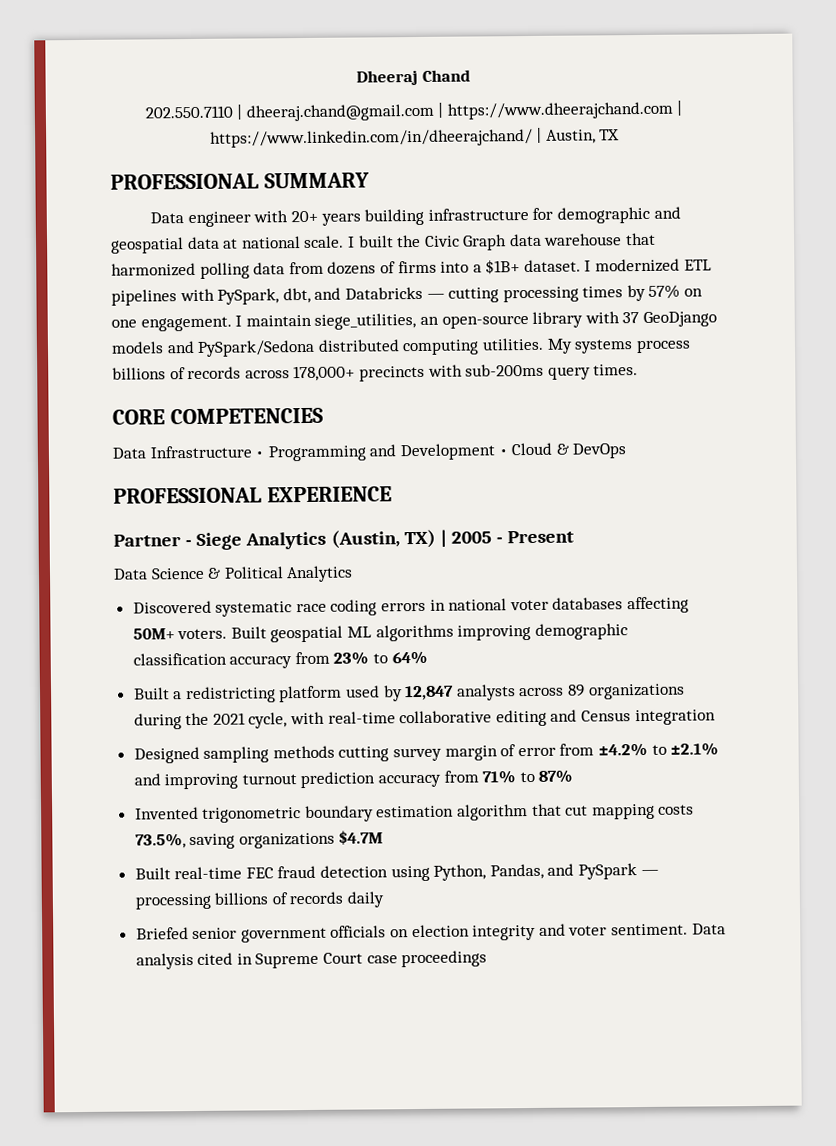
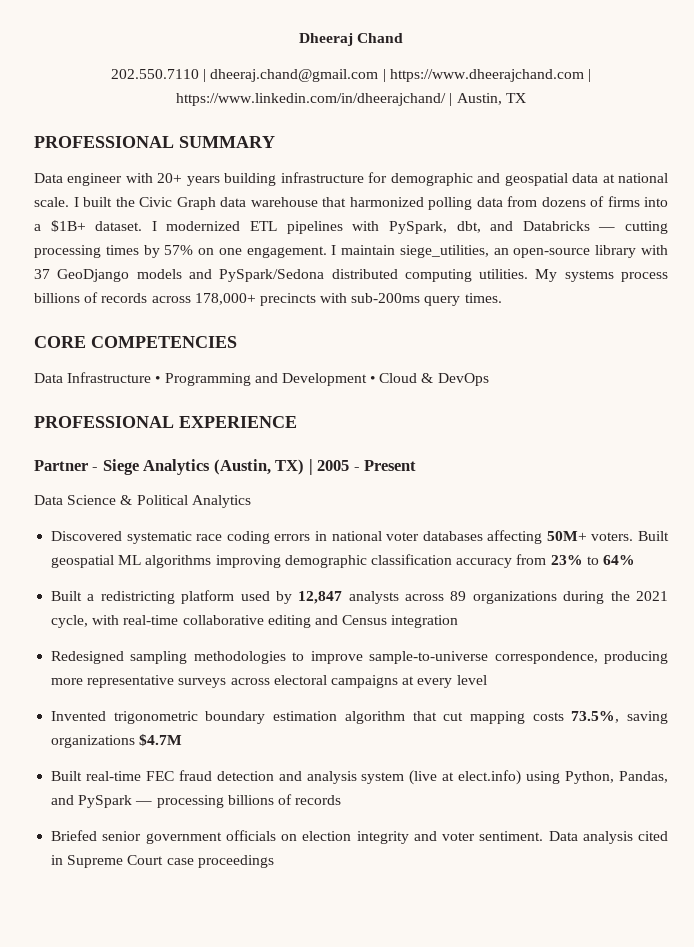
[133,742,720,764] [133,769,574,790] Designed sampling methods cutting survey margin of error from ±4.2% to ±2.1% and improving turnout prediction accuracy from 71% to 87% -> [51,651,668,664] [51,675,487,688] Redesigned sampling methodologies to improve sample-to-universe correspondence, producing more representative surveys across electoral campaigns at every level
(389, 871) none -> [278,770,522,785] and analysis system (live at elect.info)
[347,891,385,908] daily -> (342, 800) none

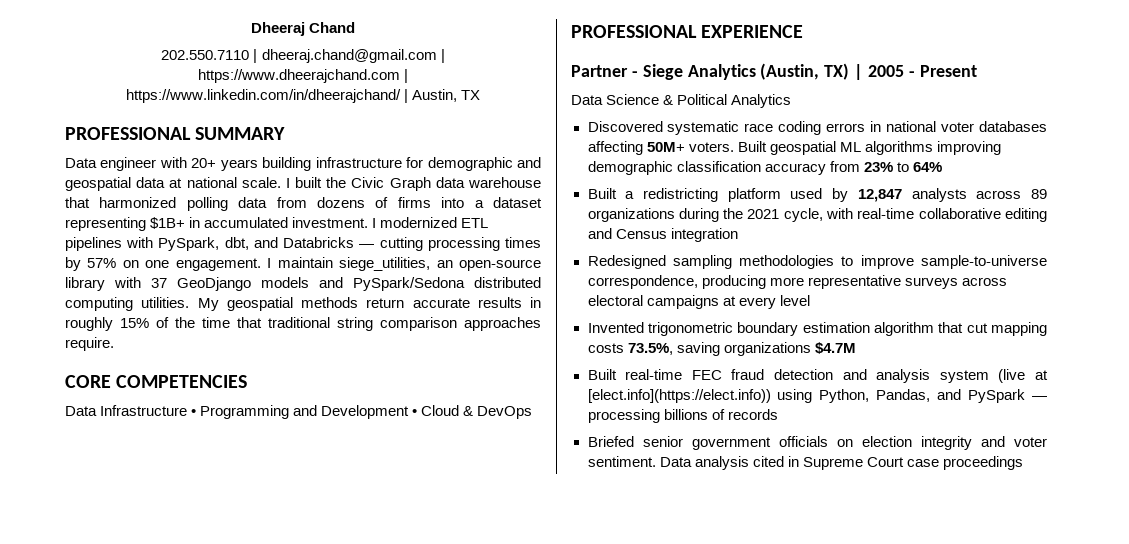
[50,220,143,232] $1B+ dataset. -> [492,197,542,208] [65,217,369,231] dataset representing $1B+ in accumulated investment.
[564,270,668,282] [34,292,502,306] systems process billions of records across 178,000+ precincts with sub-200ms query times. -> [226,297,541,311] [65,317,541,331] [65,337,114,351] geospatial methods return accurate results in roughly 15% of the time that traditional string comparison approaches require.
[458,770,522,785] elect.info) -> [587,389,771,403] [elect.info](https://elect.info))

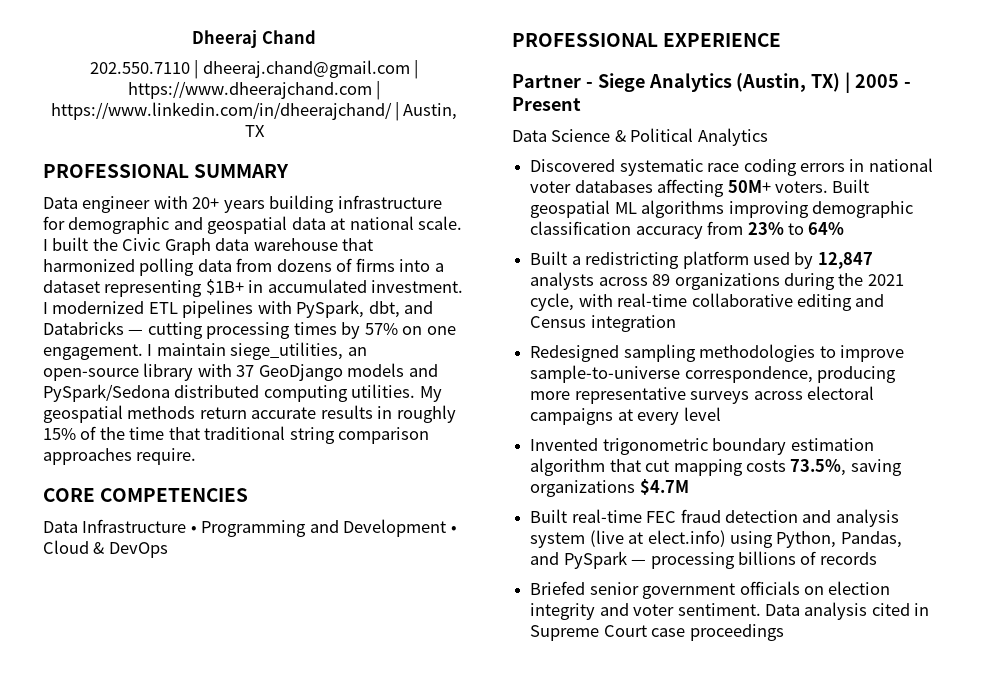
[587,389,771,403] [elect.info](https://elect.info)) -> [647,530,726,547] elect.info)

